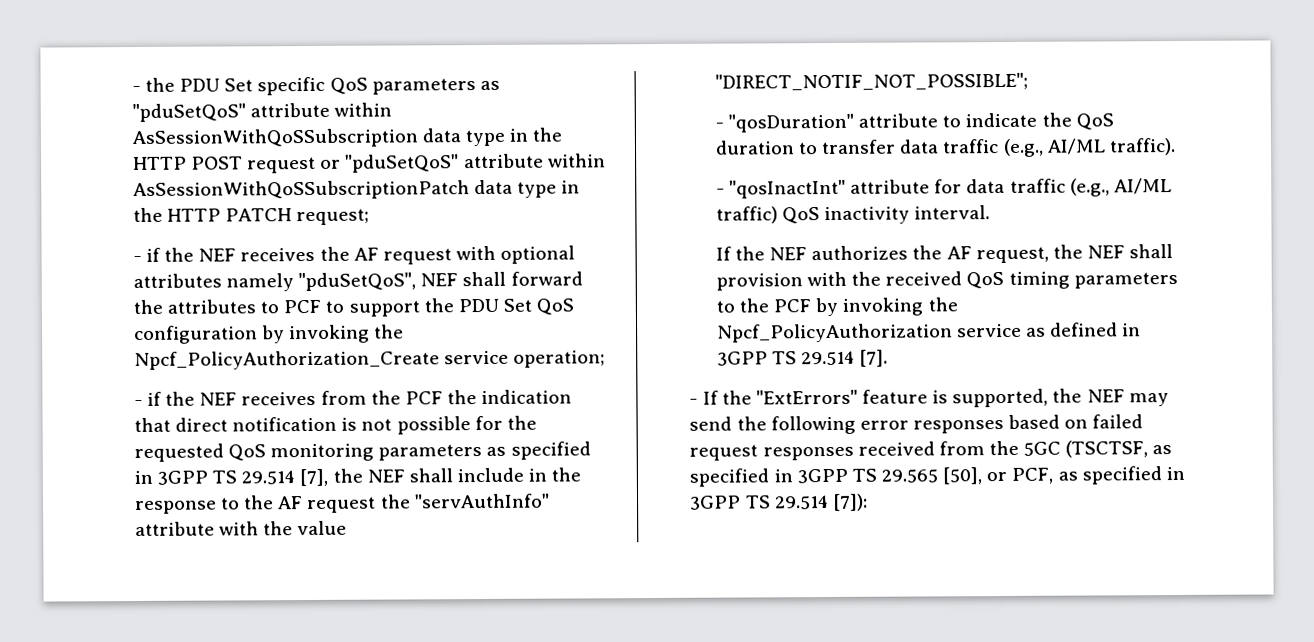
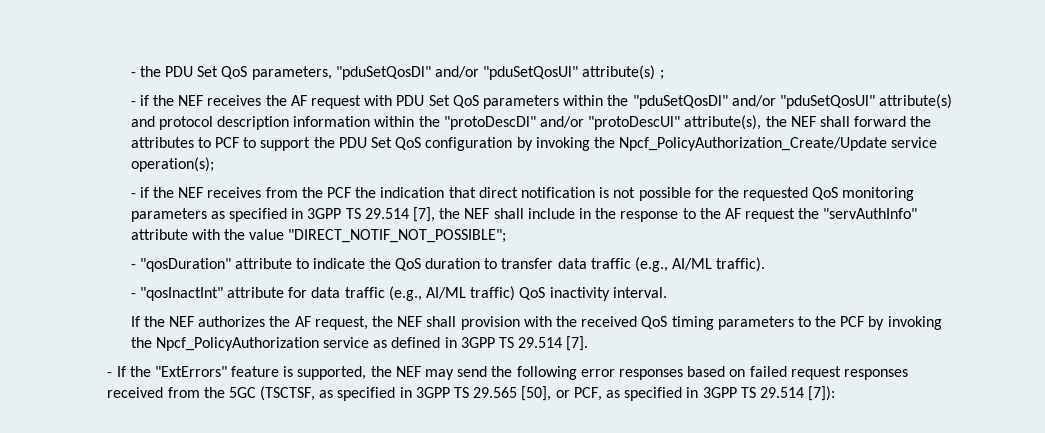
[257,76,500,96] [131,102,393,123] [131,127,563,149] [132,153,606,174] [132,179,581,201] [132,207,370,226] specific QoS parameters as "pduSetQoS" attribute within AsSessionWithQoSSubscription data type in the HTTP POST request or "pduSetQoS" attribute within AsSessionWithQoSSubscriptionPatch data type in the HTTP PATCH request; -> [221,65,664,80] QoS parameters, "pduSetQosDl" and/or "pduSetQosUl" attribute(s) ;
[500,245,576,264] [132,272,417,292] optional attributes namely "pduSetQoS", -> [396,94,953,109] [130,115,787,130] PDU Set QoS parameters within the "pduSetQosDl" and/or "pduSetQosUl" attribute(s) and protocol description information within the "protoDescDl" and/or "protoDescUl" attribute(s), the
[133,350,606,371] Npcf_PolicyAuthorization_Create service operation; -> [619,137,938,151] [130,157,214,172] Npcf_PolicyAuthorization_Create/Update service operation(s);

